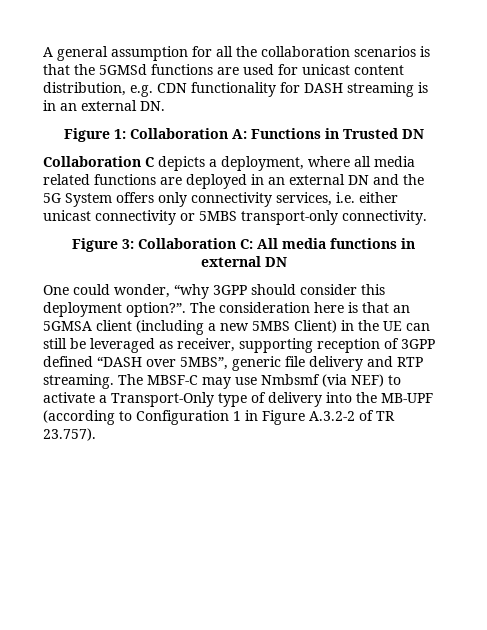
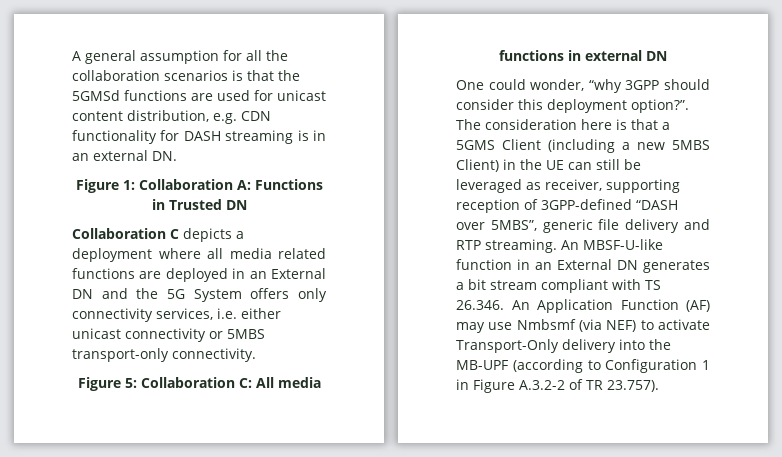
[221,156,304,171] deployment, -> [72,248,152,262] deployment
[289,174,345,185] external -> [271,268,326,279] External
[122,239,134,249] 3: -> [124,378,137,388] 5:
[393,305,410,313] [43,320,132,331] an 5GMSA client -> [662,122,670,130] [456,139,541,150] a 5GMS Client
[401,339,435,349] [43,356,93,367] 3GPP defined -> [541,199,632,210] 3GPP-defined
[118,374,198,385] The MBSF-C -> [561,239,663,250] [456,259,710,273] [456,279,661,293] [456,299,710,313] An MBSF-U-like function in an External DN generates a bit stream compliant with TS 26.346. An Application Function (AF)
[99,392,266,407] a Transport-Only type of -> [456,339,559,353] Transport-Only

